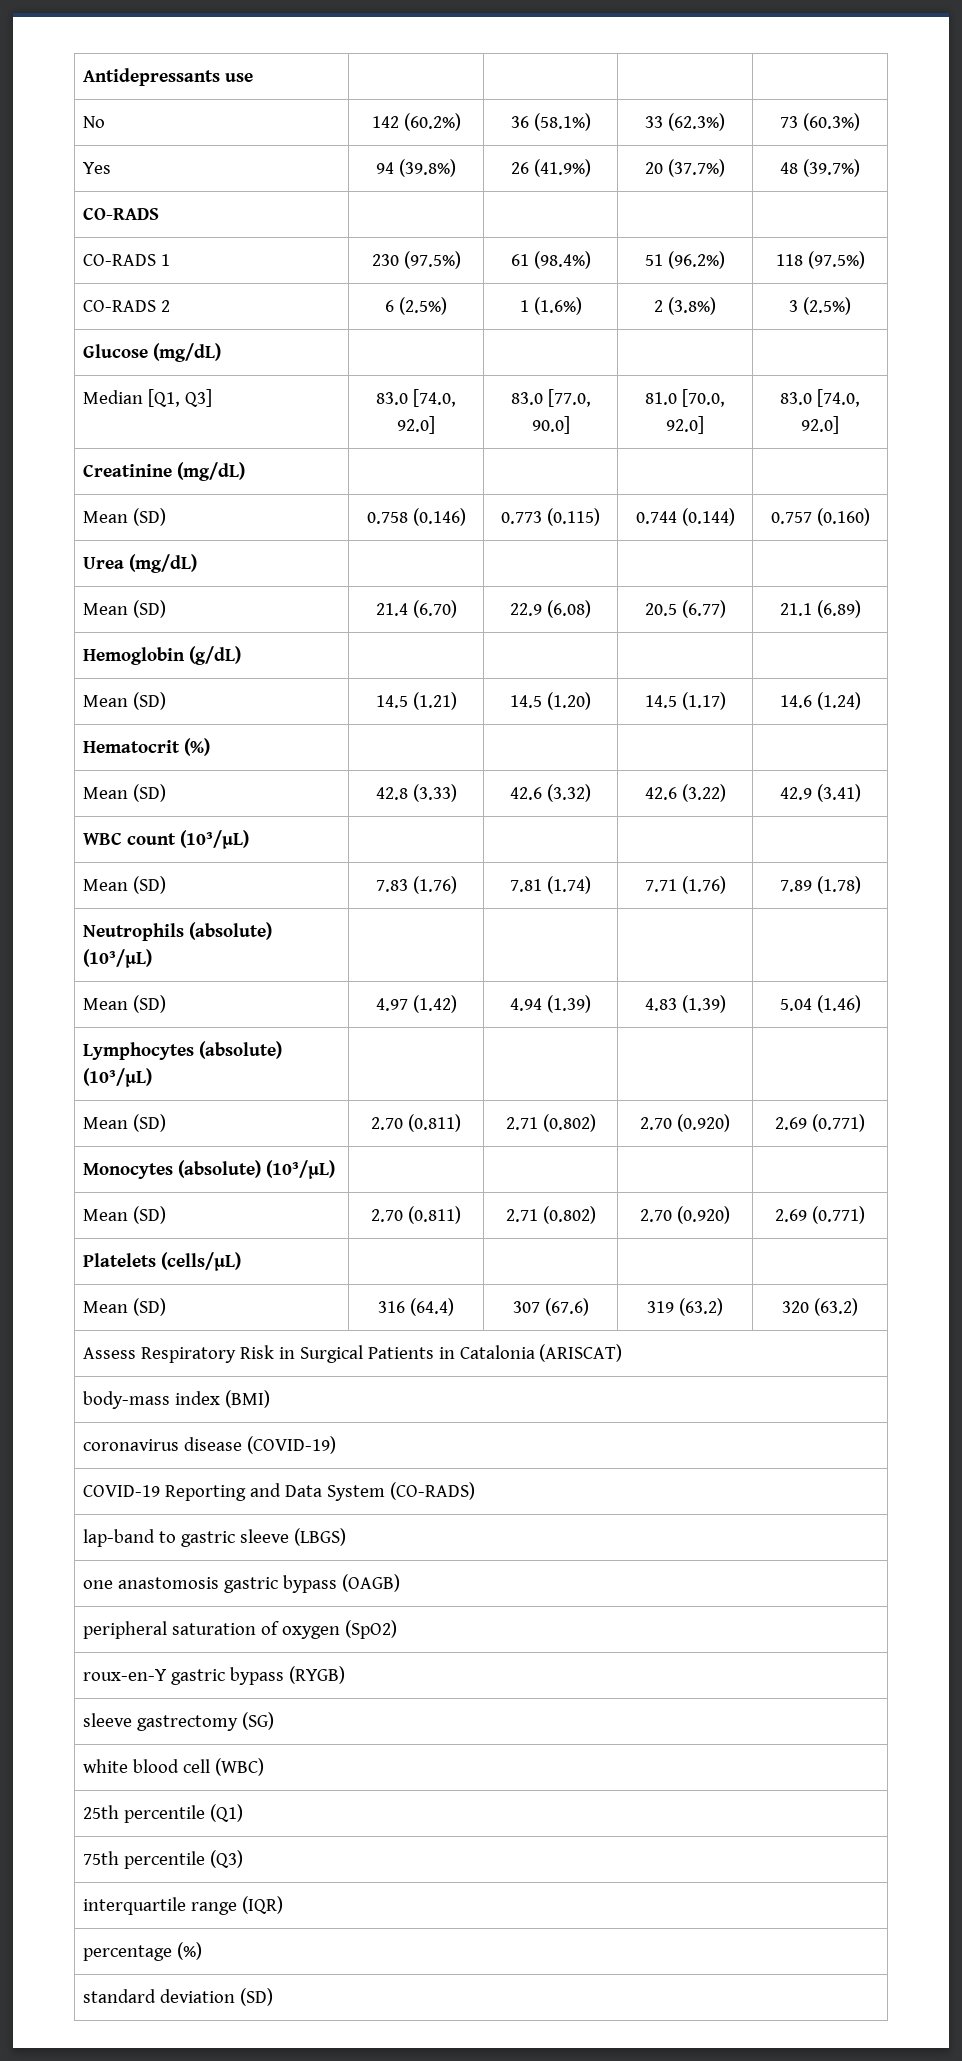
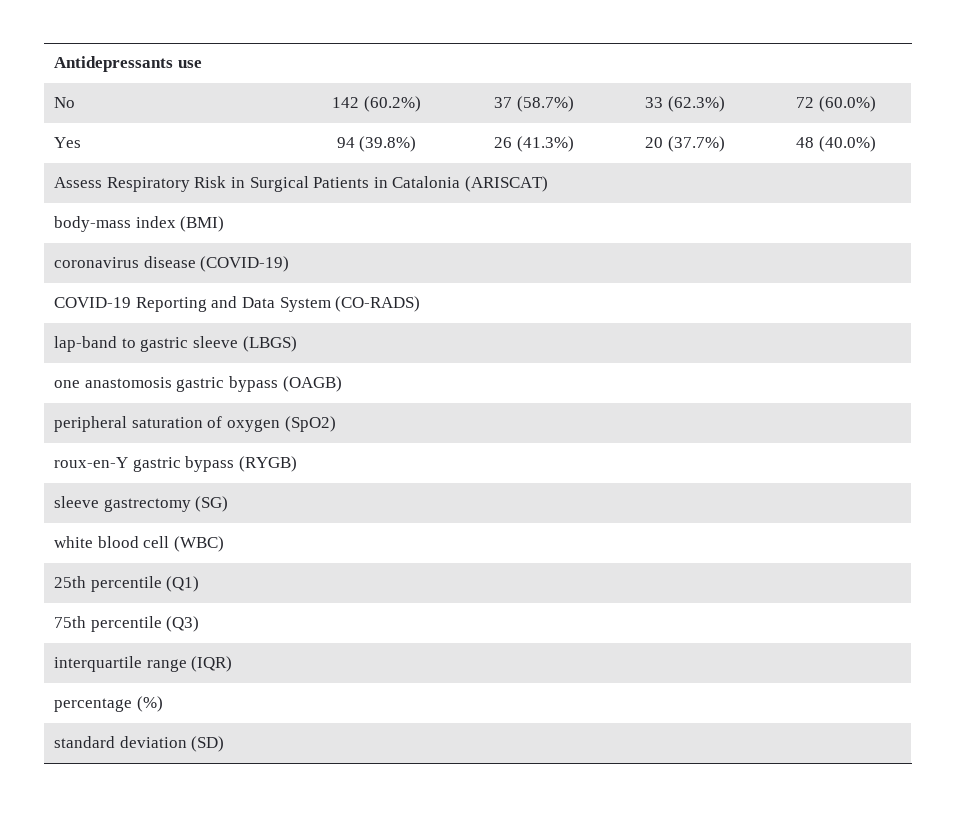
[510,113,591,131] 36 (58.1%) -> [494,96,574,112] 37 (58.7%)
[780,113,860,131] 73 (60.3%) -> [796,96,876,112] 72 (60.0%)
[533,159,591,177] (41.9%) -> [516,136,574,152] (41.3%)
[802,159,860,177] [82,207,159,220] [82,254,170,266] [371,251,461,269] [510,251,591,269] [645,251,725,269] [775,251,865,269] [82,300,170,312] [385,297,447,315] [519,297,582,315] [654,297,716,315] [789,297,851,315] [82,343,221,362] [82,389,212,407] [376,389,456,407] [397,416,435,434] [510,389,591,407] [531,416,570,434] [645,389,725,407] [666,416,704,434] [780,389,860,407] [801,416,839,434] [82,462,245,481] [82,508,166,526] [366,508,466,526] [501,508,600,526] [635,508,735,526] [770,508,870,526] [82,554,197,573] [82,600,166,618] [375,600,457,618] [510,600,591,618] [644,600,726,618] [779,600,861,618] [82,646,241,665] [82,692,166,710] [375,692,457,710] [510,692,591,710] [644,692,726,710] [779,692,861,710] [82,738,210,756] [82,784,166,802] [375,784,457,802] [510,784,591,802] [644,784,726,802] [779,784,861,802] [82,830,249,849] [82,876,166,894] [375,876,457,894] [510,876,591,894] [644,876,726,894] [779,876,861,894] [82,922,272,941] [82,949,152,968] [82,995,166,1013] [375,995,457,1013] [510,995,591,1013] [644,995,726,1013] [779,995,861,1013] [82,1041,282,1060] [82,1068,152,1087] [82,1114,166,1132] [371,1114,461,1132] [505,1114,596,1132] [640,1114,730,1132] [775,1114,865,1132] [82,1160,335,1179] [82,1206,166,1224] [371,1206,461,1224] [505,1206,596,1224] [640,1206,730,1224] [775,1206,865,1224] [82,1252,241,1271] [82,1298,166,1316] [378,1298,454,1316] [512,1298,589,1316] [647,1298,723,1316] [782,1298,858,1316] (39.7%) // CO-RADS | | | | // CO-RADS 1 | 230 (97.5%) | 61 (98.4%) | 51 (96.2%) | 118 (97.5%) // CO-RADS 2 | 6 (2.5%) | 1 (1.6%) | 2 (3.8%) | 3 (2.5%) // Glucose (mg/dL) | | | | // Median [Q1, Q3] | 83.0 [74.0, 92.0] | 83.0 [77.0, 90.0] | 81.0 [70.0, 92.0] | 83.0 [74.0, 92.0] // Creatinine (mg/dL) | | | | // Mean (SD) | 0.758 (0.146) | 0.773 (0.115) | 0.744 (0.144) | 0.757 (0.160) // Urea (mg/dL) | | | | // Mean (SD) | 21.4 (6.70) | 22.9 (6.08) | 20.5 (6.77) | 21.1 (6.89) // Hemoglobin (g/dL) | | | | // Mean (SD) | 14.5 (1.21) | 14.5 (1.20) | 14.5 (1.17) | 14.6 (1.24) // Hematocrit (%) | | | | // Mean (SD) | 42.8 (3.33) | 42.6 (3.32) | 42.6 (3.22) | 42.9 (3.41) // WBC count (10³/µL) | | | | // Mean (SD) | 7.83 (1.76) | 7.81 (1.74) | 7.71 (1.76) | 7.89 (1.78) // Neutrophils (absolute) (10³/µL) | | | | // Mean (SD) | 4.97 (1.42) | 4.94 (1.39) | 4.83 (1.39) | 5.04 (1.46) // Lymphocytes (absolute) (10³/µL) | | | | // Mean (SD) | 2.70 (0.811) | 2.71 (0.802) | 2.70 (0.920) | 2.69 (0.771) // Monocytes (absolute) (10³/µL) | | | | // Mean (SD) | 2.70 (0.811) | 2.71 (0.802) | 2.70 (0.920) | 2.69 (0.771) // Platelets (cells/µL) | | | | // Mean (SD) | 316 (64.4) | 307 (67.6) | 319 (63.2) | 320 (63.2) -> [818,136,876,152] (40.0%)

